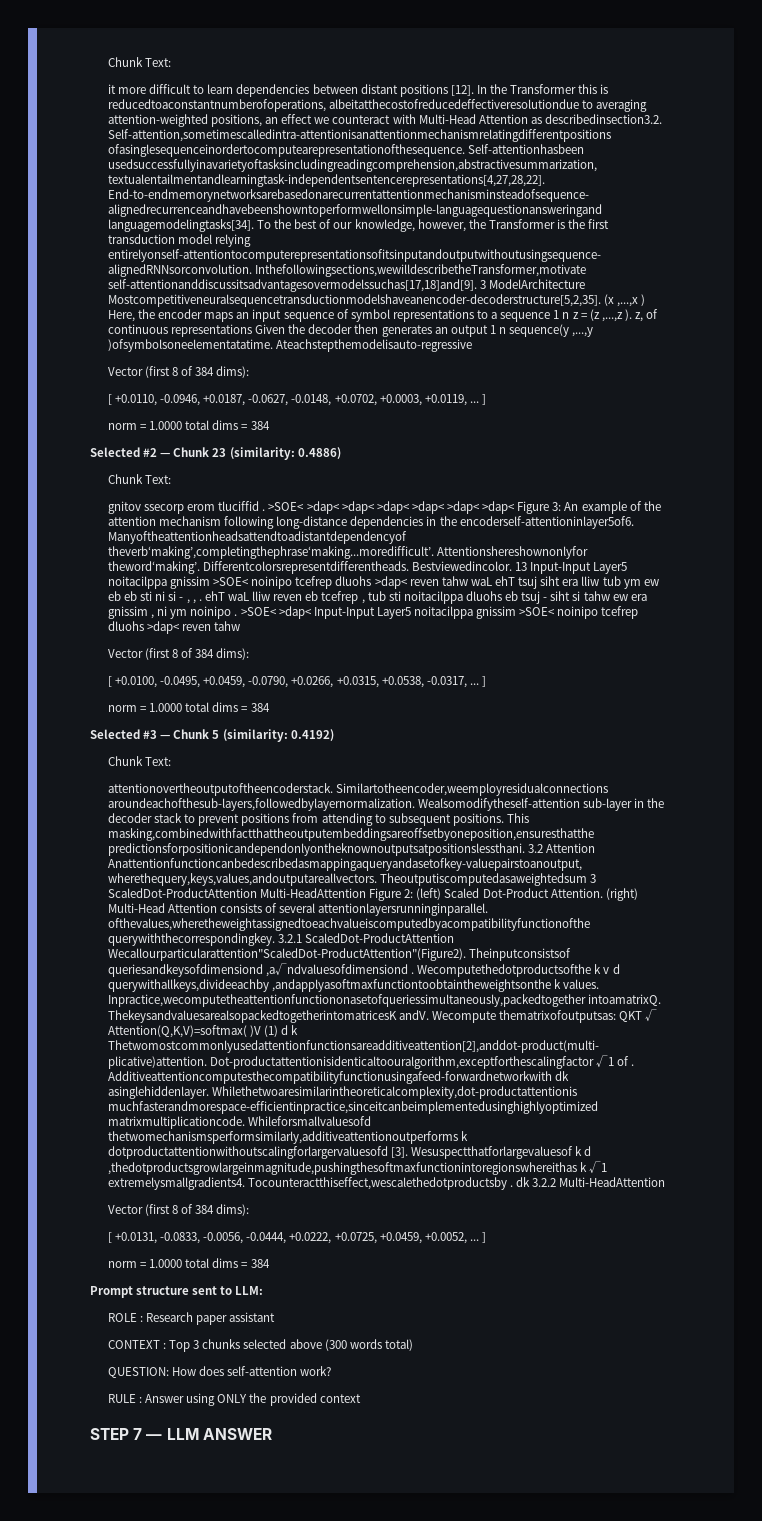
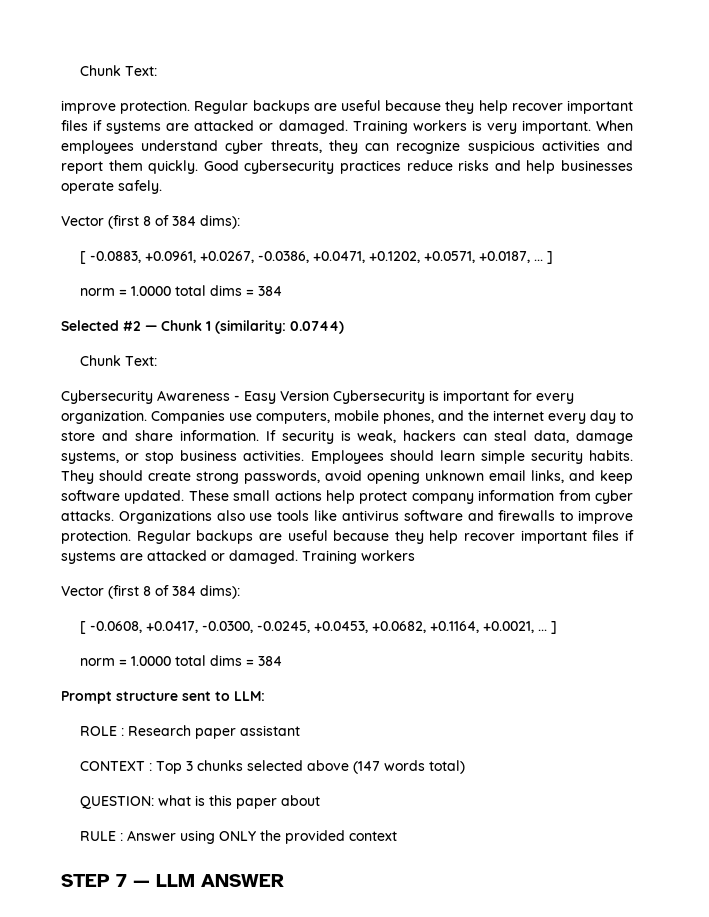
[107,57,172,67] [107,84,609,97] [107,99,648,112] [107,114,663,127] [107,129,611,142] [107,144,585,157] [107,159,597,172] [107,174,545,187] [107,189,589,202] [107,204,602,217] [107,219,610,232] [107,234,252,247] [107,249,601,262] [107,264,587,277] [107,279,586,292] [107,294,646,307] [107,309,659,322] [107,324,594,337] [107,339,473,352] [107,366,250,378] [107,394,467,406] Chunk Text: // it more difficult to learn dependencies between distant positions [12]. In the Transformer this is reducedtoaconstantnumberofoperations, albeitatthecostofreducedeffectiveresolutiondue to averaging attention-weighted positions, an effect we counteract with Multi-Head Attention as describedinsection3.2. Self-attention,sometimescalledintra-attentionisanattentionmechanismrelatingdifferentpositions ofasinglesequenceinordertocomputearepresentationofthesequence. Self-attentionhasbeen usedsuccessfullyinavarietyoftasksincludingreadingcomprehension,abstractivesummarization, textualentailmentandlearningtask-independentsentencerepresentations[4,27,28,22]. End-to-endmemorynetworksarebasedonarecurrentattentionmechanisminsteadofsequence- alignedrecurrenceandhavebeenshowntoperformwellonsimple-languagequestionansweringand languagemodelingtasks[34]. To the best of our knowledge, however, the Transformer is the first transduction model relying entirelyonself-attentiontocomputerepresentationsofitsinputandoutputwithoutusingsequence- alignedRNNsorconvolution. Inthefollowingsections,wewilldescribetheTransformer,motivate self-attentionanddiscussitsadvantagesovermodelssuchas[17,18]and[9]. 3 ModelArchitecture Mostcompetitiveneuralsequencetransductionmodelshaveanencoder-decoderstructure[5,2,35]. (x ,...,x ) Here, the encoder maps an input sequence of symbol representations to a sequence 1 n z = (z ,...,z ). z, of continuous representations Given the decoder then generates an output 1 n sequence(y ,...,y )ofsymbolsoneelementatatime. Ateachstepthemodelisauto-regressive // Vector (first 8 of 384 dims): // [ +0.0110, -0.0946, +0.0187, -0.0627, -0.0148, +0.0702, +0.0003, +0.0119, -> [79,65,157,76] [61,100,633,114] [61,120,633,134] [61,140,633,154] [61,160,634,174] [61,180,162,194] [61,215,240,229] [79,251,530,264] Chunk Text: // improve protection. Regular backups are useful because they help recover important files if systems are attacked or damaged. Training workers is very important. When employees understand cyber threats, they can recognize suspicious activities and report them quickly. Good cybersecurity practices reduce risks and help businesses operate safely. // Vector (first 8 of 384 dims): // [ -0.0883, +0.0961, +0.0267, -0.0386, +0.0471, +0.1202, +0.0571, +0.0187,
[212,447,341,460] [107,474,172,484] [107,501,661,514] [107,516,634,529] [107,531,407,544] [107,546,589,559] [107,561,628,574] [107,576,659,589] [107,591,647,604] [107,606,639,619] [107,621,241,634] [107,648,250,660] [107,676,487,688] [107,702,270,712] [90,729,334,742] [107,756,172,766] [107,783,609,796] [107,798,665,811] [107,813,530,826] [107,828,594,841] [107,843,596,856] [107,858,582,871] [107,873,597,886] [107,888,638,901] [107,903,489,916] [107,918,590,931] [107,933,455,946] [107,948,572,961] [107,963,620,977] [107,979,600,992] [107,994,662,1007] [107,1009,658,1023] [107,1025,299,1038] [107,1040,599,1053] [107,1055,635,1069] [107,1071,570,1084] [107,1086,578,1099] [107,1101,598,1114] [107,1116,372,1129] [107,1131,469,1144] [107,1146,592,1159] [107,1161,608,1175] [107,1177,666,1190] [107,1204,250,1216] [107,1232,467,1244] 23 (similarity: 0.4886) // Chunk Text: // gnitov ssecorp erom tluciffid . >SOE< >dap< >dap< >dap< >dap< >dap< >dap< Figure 3: An example of the attention mechanism following long-distance dependencies in the encoderself-attentioninlayer5of6. Manyoftheattentionheadsattendtoadistantdependencyof theverb‘making’,completingthephrase‘making...moredifficult’. Attentionshereshownonlyfor theword‘making’. Differentcolorsrepresentdifferentheads. Bestviewedincolor. 13 Input-Input Layer5 noitacilppa gnissim >SOE< noinipo tcefrep dluohs >dap< reven tahw waL ehT tsuj siht era lliw tub ym ew eb eb sti ni si - , , . ehT waL lliw reven eb tcefrep , tub sti noitacilppa dluohs eb tsuj - siht si tahw ew era gnissim , ni ym noinipo . >SOE< >dap< Input-Input Layer5 noitacilppa gnissim >SOE< noinipo tcefrep dluohs >dap< reven tahw // Vector (first 8 of 384 dims): // [ +0.0100, -0.0495, +0.0459, -0.0790, +0.0266, +0.0315, +0.0538, -0.0317, ... ] // norm = 1.0000 total dims = 384 // Selected #3 — Chunk 5 (similarity: 0.4192) // Chunk Text: // attentionovertheoutputoftheencoderstack. Similartotheencoder,weemployresidualconnections aroundeachofthesub-layers,followedbylayernormalization. Wealsomodifytheself-attention sub-layer in the decoder stack to prevent positions from attending to subsequent positions. This masking,combinedwithfactthattheoutputembeddingsareoffsetbyoneposition,ensuresthatthe predictionsforpositionicandependonlyontheknownoutputsatpositionslessthani. 3.2 Attention Anattentionfunctioncanbedescribedasmappingaqueryandasetofkey-valuepairstoanoutput, wherethequery,keys,values,andoutputareallvectors. Theoutputiscomputedasaweightedsum 3 ScaledDot-ProductAttention Multi-HeadAttention Figure 2: (left) Scaled Dot-Product Attention. (right) Multi-Head Attention consists of several attentionlayersrunninginparallel. ofthevalues,wheretheweightassignedtoeachvalueiscomputedbyacompatibilityfunctionofthe querywiththecorrespondingkey. 3.2.1 ScaledDot-ProductAttention Wecallourparticularattention"ScaledDot-ProductAttention"(Figure2). Theinputconsistsof queriesandkeysofdimensiond ,a√ndvaluesofdimensiond . Wecomputethedotproductsofthe k v d querywithallkeys,divideeachby ,andapplyasoftmaxfunctiontoobtaintheweightsonthe k values. Inpractice,wecomputetheattentionfunctiononasetofqueriessimultaneously,packedtogether intoamatrixQ. ThekeysandvaluesarealsopackedtogetherintomatricesK andV. Wecompute thematrixofoutputsas: QKT √ Attention(Q,K,V)=softmax( )V (1) d k Thetwomostcommonlyusedattentionfunctionsareadditiveattention[2],anddot-product(multi- plicative)attention. Dot-productattentionisidenticaltoouralgorithm,exceptforthescalingfactor √1 of . Additiveattentioncomputesthecompatibilityfunctionusingafeed-forwardnetworkwith dk asinglehiddenlayer. Whilethetwoaresimilarintheoreticalcomplexity,dot-productattentionis muchfasterandmorespace-efficientinpractice,sinceitcanbeimplementedusinghighlyoptimized matrixmultiplicationcode. Whileforsmallvaluesofd thetwomechanismsperformsimilarly,additiveattentionoutperforms k dotproductattentionwithoutscalingforlargervaluesofd [3]. Wesuspectthatforlargevaluesof k d ,thedotproductsgrowlargeinmagnitude,pushingthesoftmaxfunctionintoregionswhereithas k √1 extremelysmallgradients4. Tocounteractthiseffect,wescalethedotproductsby . dk 3.2.2 Multi-HeadAttention // Vector (first 8 of 384 dims): // [ +0.0131, -0.0833, -0.0056, -0.0444, +0.0222, +0.0725, +0.0459, +0.0052, -> [206,320,344,334] [79,355,157,366] [61,390,574,404] [61,410,633,424] [61,430,634,444] [61,450,634,464] [61,470,633,484] [61,490,633,504] [61,510,633,524] [61,530,634,544] [61,550,415,564] [61,585,240,599] [79,621,534,634] 1 (similarity: 0.0744) // Chunk Text: // Cybersecurity Awareness - Easy Version Cybersecurity is important for every organization. Companies use computers, mobile phones, and the internet every day to store and share information. If security is weak, hackers can steal data, damage systems, or stop business activities. Employees should learn simple security habits. They should create strong passwords, avoid opening unknown email links, and keep software updated. These small actions help protect company information from cyber attacks. Organizations also use tools like antivirus software and firewalls to improve protection. Regular backups are useful because they help recover important files if systems are attacked or damaged. Training workers // Vector (first 8 of 384 dims): // [ -0.0608, +0.0417, -0.0300, -0.0245, +0.0453, +0.0682, +0.1164, +0.0021,
[324,1339,347,1351] (300 -> [352,761,380,774] (147
[172,1366,332,1376] How does self-attention work? -> [157,795,320,809] what is this paper about

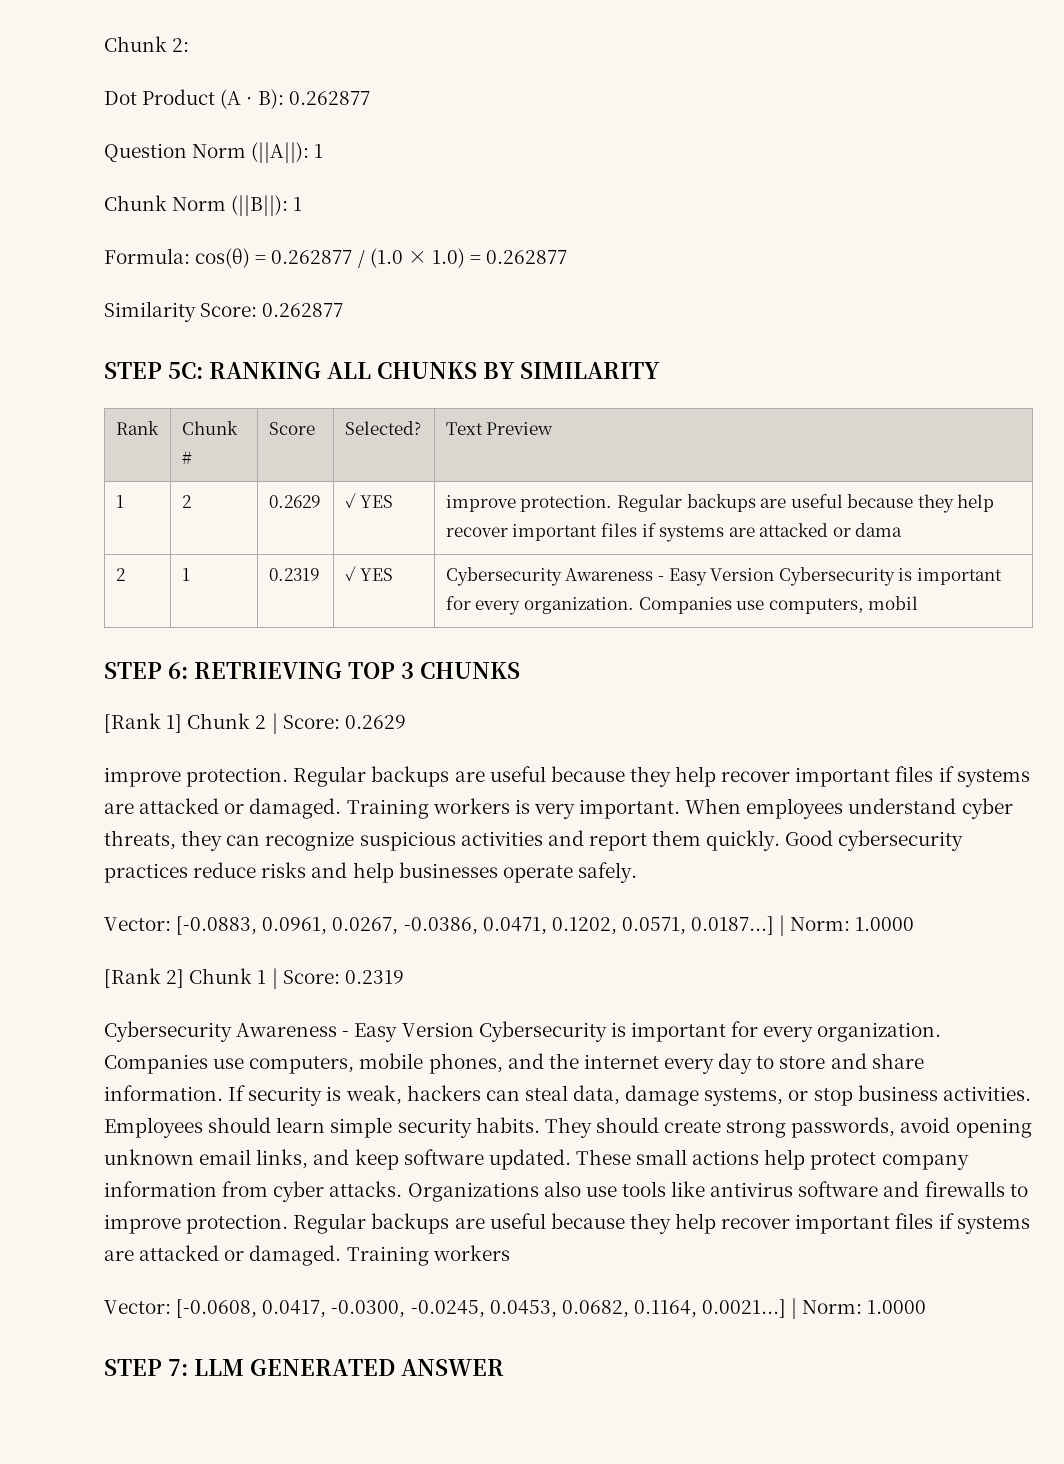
[79,65,157,76] Chunk Text: -> [104,36,190,52] [104,89,370,109] [104,142,324,163] [104,195,303,216] [104,248,568,268] [104,301,344,322] [104,362,660,379] [115,421,159,435] [181,421,238,435] [181,451,192,464] [268,422,315,435] [344,421,421,435] [445,422,554,435] [115,495,124,508] [181,495,191,508] [268,495,321,508] [344,493,394,508] [445,494,995,513] [445,523,903,542] [115,568,125,581] [181,568,190,581] [268,568,320,581] [344,566,394,581] [445,567,1002,586] [445,596,919,615] [104,662,520,679] [104,713,406,734] Chunk 2: // Dot Product (A · B): 0.262877 // Question Norm (||A||): 1 // Chunk Norm (||B||): 1 // Formula: cos(θ) = 0.262877 / (1.0 × 1.0) = 0.262877 // Similarity Score: 0.262877 // STEP 5C: RANKING ALL CHUNKS BY SIMILARITY // Rank | Chunk # | Score | Selected? | Text Preview // 1 | 2 | 0.2629 | ✓ YES | improve protection. Regular backups are useful because they help recover important files if systems are attacked or dama // 2 | 1 | 0.2319 | ✓ YES | Cybersecurity Awareness - Easy Version Cybersecurity is important for every organization. Companies use computers, mobil // STEP 6: RETRIEVING TOP 3 CHUNKS // [Rank 1] Chunk 2 | Score: 0.2629
[61,215,240,229] [79,251,553,264] [79,285,282,296] [61,320,344,334] [79,355,157,366] Vector (first 8 of 384 dims): // [ -0.0883, +0.0961, +0.0267, -0.0386, +0.0471, +0.1202, +0.0571, +0.0187, ... ] // norm = 1.0000 total dims = 384 // Selected #2 — Chunk 1 (similarity: 0.0744) // Chunk Text: -> [104,915,915,936] [104,968,404,989] Vector: [-0.0883, 0.0961, 0.0267, -0.0386, 0.0471, 0.1202, 0.0571, 0.0187...] | Norm: 1.0000 // [Rank 2] Chunk 1 | Score: 0.2319
[61,585,240,599] [79,621,557,634] [79,655,282,666] [61,691,265,704] [79,725,300,739] [79,760,465,774] [79,795,320,809] [79,830,397,844] [61,874,195,887] Vector (first 8 of 384 dims): // [ -0.0608, +0.0417, -0.0300, -0.0245, +0.0453, +0.0682, +0.1164, +0.0021, ... ] // norm = 1.0000 total dims = 384 // Prompt structure sent to LLM: // ROLE : Research paper assistant // CONTEXT : Top 3 chunks selected above (147 words total) // QUESTION: what is this paper about // RULE : Answer using ONLY the provided context // STEP 7 — LLM -> [104,1298,927,1319] [104,1359,395,1376] Vector: [-0.0608, 0.0417, -0.0300, -0.0245, 0.0453, 0.0682, 0.1164, 0.0021...] | Norm: 1.0000 // STEP 7: LLM GENERATED

